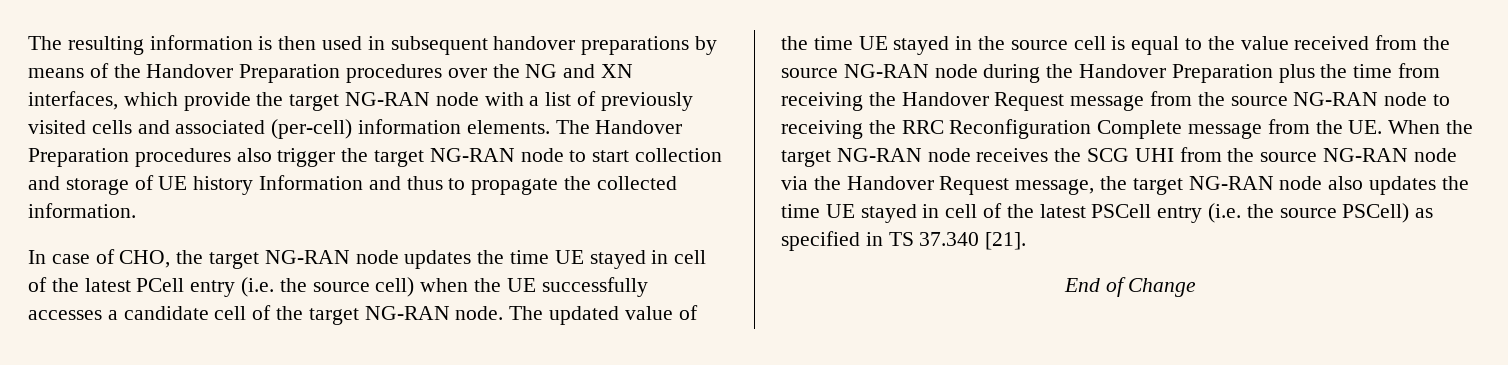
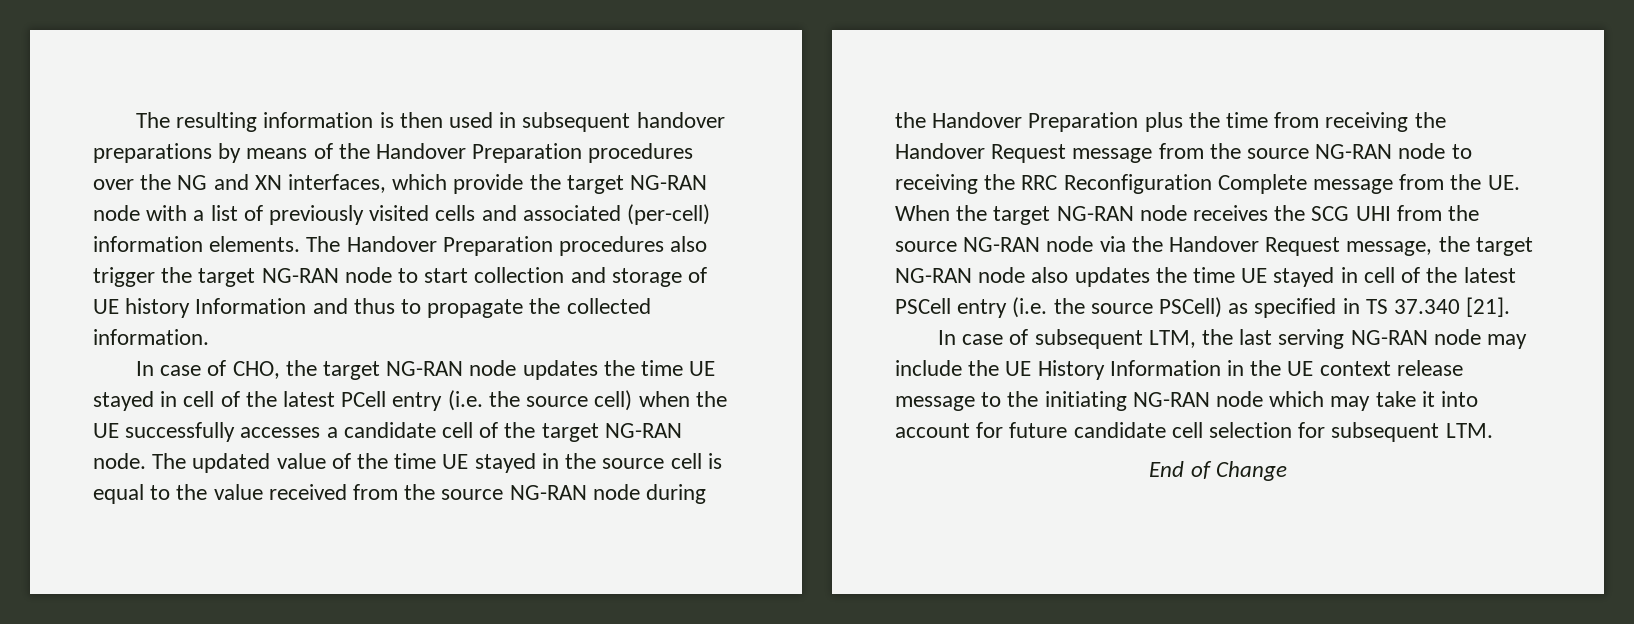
(1027, 241) none -> [937,329,1527,349] [895,360,1463,380] [895,391,1479,411] [895,422,1493,442] // In case of subsequent LTM, the last serving NG-RAN node may include the UE History Information in the UE context release message to the initiating NG-RAN node which may take it into account for future candidate cell selection for subsequent LTM.

